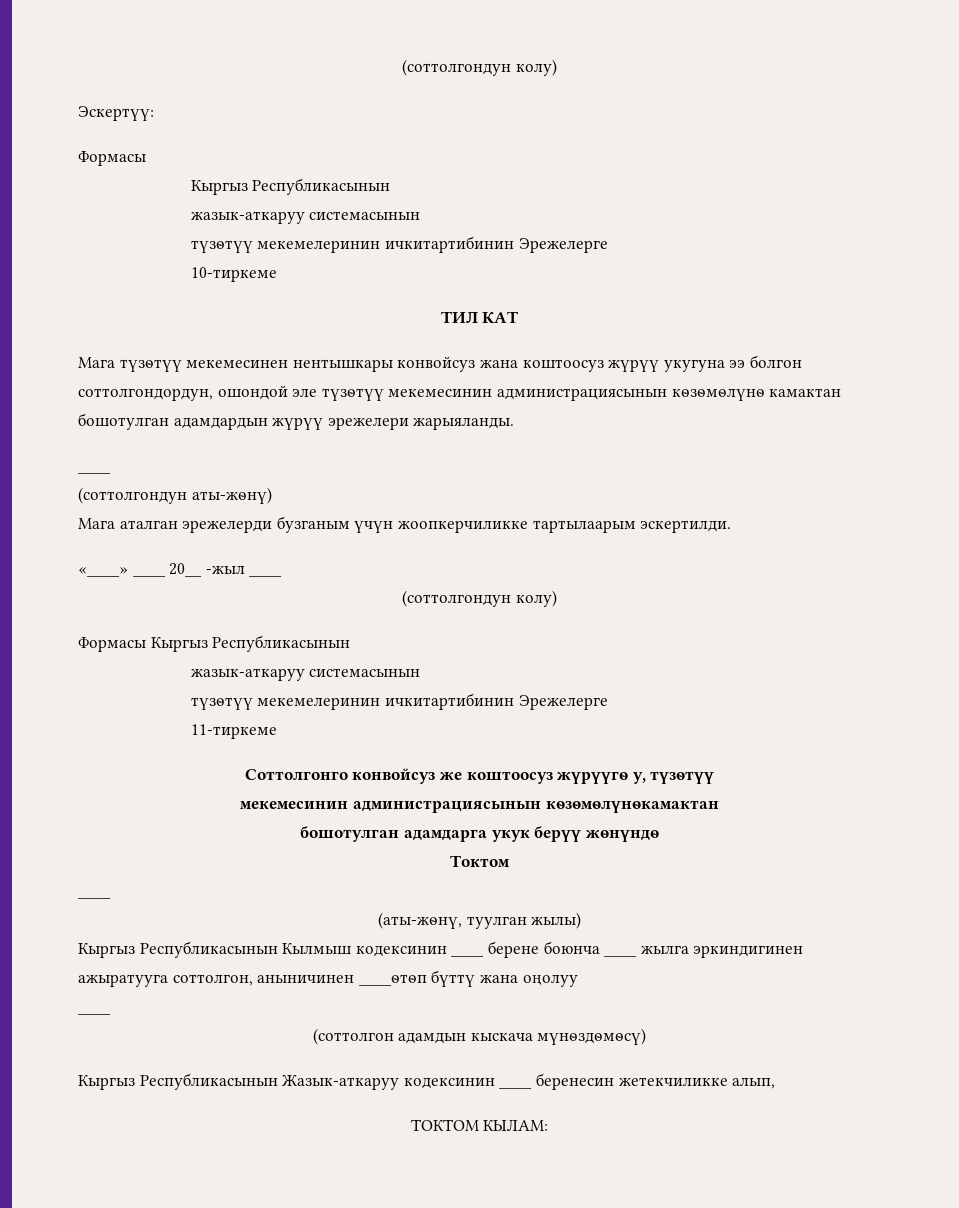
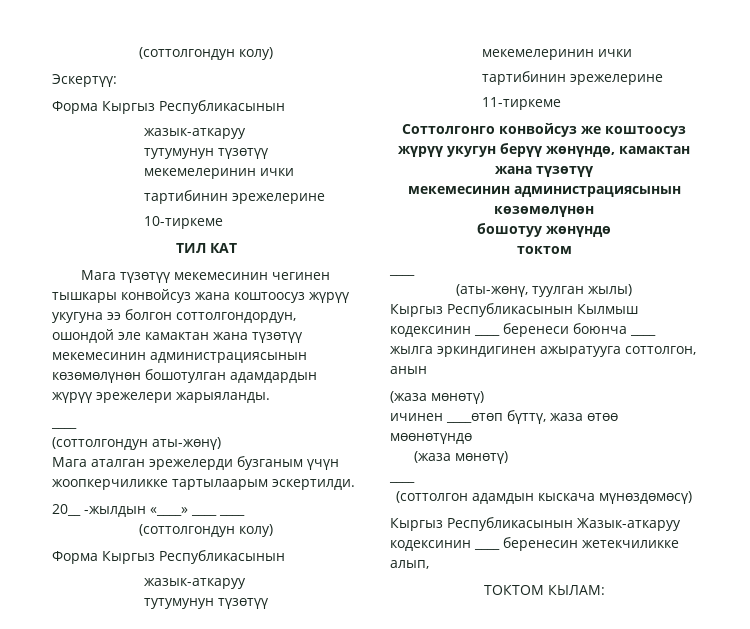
[78,151,146,166] [190,178,391,195] [190,211,421,224] [190,236,608,253] Формасы // Кыргыз Республикасынын // жазык-аткаруу системасынын // түзөтүү мекемелеринин ичкитартибинин Эрежелерге -> [52,100,285,114] [144,128,247,139] [144,148,270,159] [144,168,295,179] [144,190,326,204] Форма Кыргыз Республикасынын // жазык-аткаруу // тутумунун түзөтүү мекемелеринин ички // тартибинин эрежелерине
[186,359,393,372] мекемесинен нентышкары -> [174,272,331,280] [52,292,117,303] мекемесинин чегинен тышкары
(318, 392) none -> [145,332,248,340] камактан жана
[671,388,842,401] көзөмөлүнө камактан -> [52,372,141,383] көзөмөлүнөн
[78,563,245,577] «____» ____ 20__ -жыл -> [52,504,217,517] 20__ -жылдын «____» ____
[78,635,351,652] [190,668,421,681] [190,693,608,710] Формасы Кыргыз Республикасынын // жазык-аткаруу системасынын // түзөтүү мекемелеринин ичкитартибинин Эрежелерге -> [52,550,285,564] [144,578,247,589] [144,598,270,609] [482,49,633,60] [482,71,664,85] Форма Кыргыз Республикасынын // жазык-аткаруу // тутумунун түзөтүү мекемелеринин ички // тартибинин эрежелерине
[556,771,715,784] [240,800,719,813] [300,826,582,842] жүрүүгө у, түзөтүү // мекемесинин администрациясынын көзөмөлүнөкамактан // бошотулган адамдарга укук берүү -> [398,143,690,157] [495,166,594,177] [407,186,681,197] [494,206,594,217] [477,223,542,237] жүрүү укугун берүү жөнүндө, камактан жана түзөтүү // мекемесинин администрациясынын көзөмөлүнөн // бошотуу
[450,855,510,867] Токтом -> [516,246,572,254] токтом
[487,941,539,958] берене -> [503,323,569,337] беренеси
[257,970,578,987] аныничинен ____өтөп бүттү жана оңолуу -> [390,366,427,374] [390,391,484,404] [390,410,618,424] [390,433,472,444] [414,451,509,464] анын // (жаза мөнөтү) // ичинен ____өтөп бүттү, жаза өтөө мөөнөтүндө // (жаза мөнөтү)

